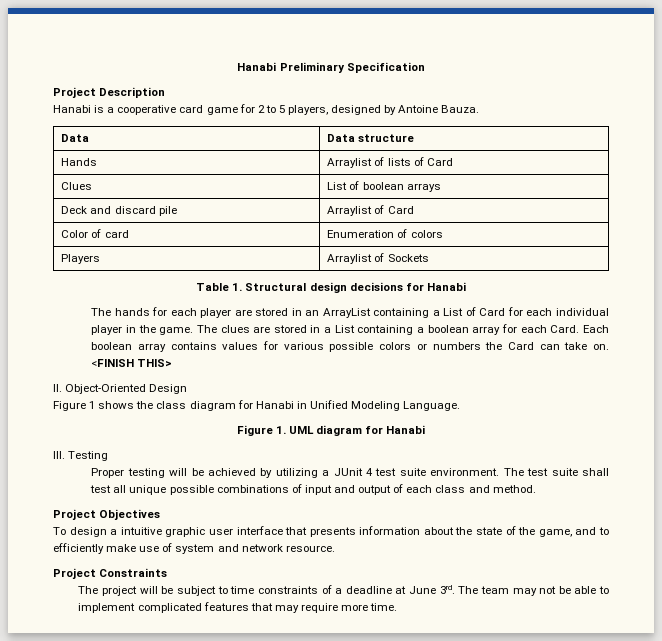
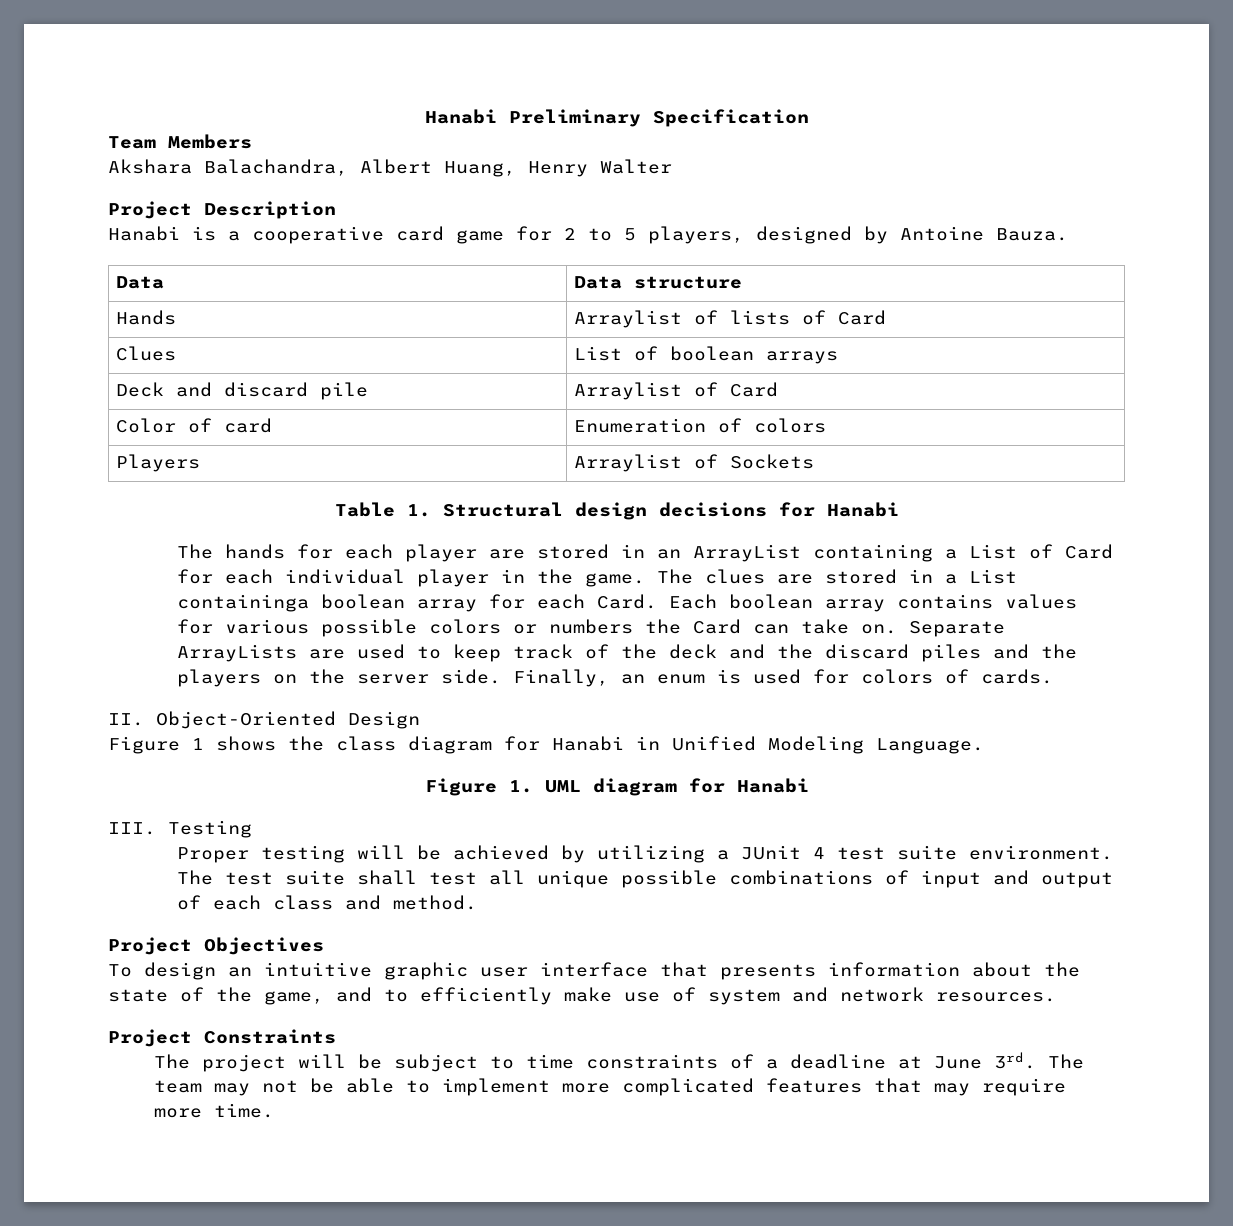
(425, 67) none -> [108,134,252,149] [108,159,672,177] // Team Members // Akshara Balachandra, Albert Huang, Henry Walter
[357,325,425,335] containing a -> [177,594,310,612] containinga
[91,359,173,367] <FINISH THIS> -> [909,621,1006,637] [177,644,1078,662] [177,669,1054,687] Separate ArrayLists are used to keep track of the deck and the discard piles and the players on the server side. Finally, an enum is used for colors of cards.
[110,529,118,535] a -> [228,967,252,977] an
[285,545,335,552] resource. -> [936,992,1056,1002] resources.
(136, 608) none -> [562,1083,611,1093] more

